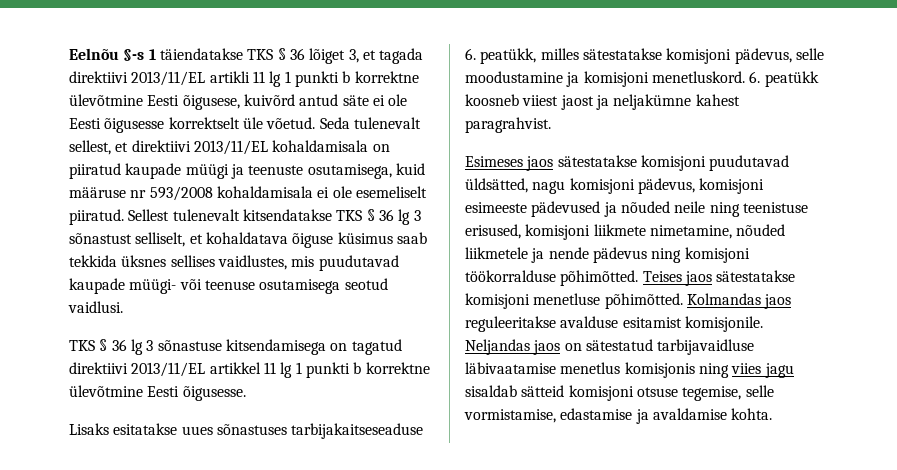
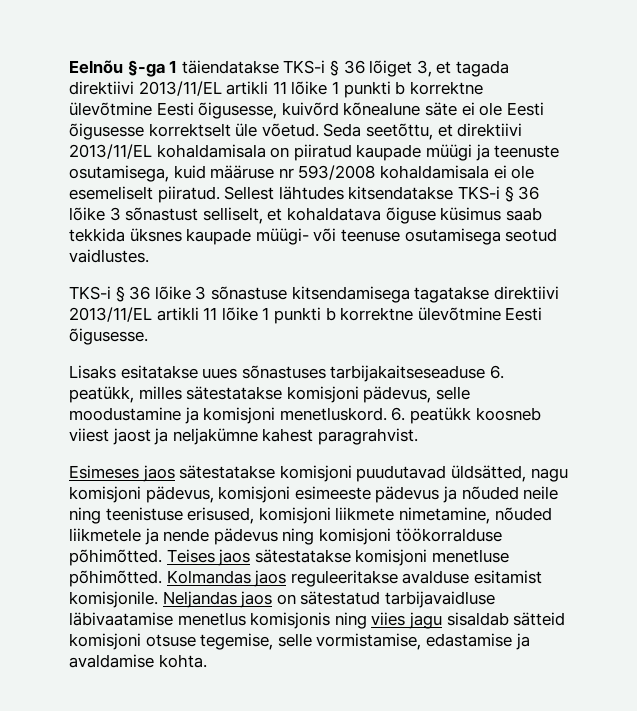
[123,49,145,61] §-s -> [127,60,165,77] §-ga
[247,49,274,60] TKS -> [283,60,326,74] TKS-i
[269,71,419,87] [69,94,339,110] lg 1 punkti b korrektne ülevõtmine Eesti õigusese, kuivõrd antud -> [291,81,483,98] [69,102,421,119] lõike 1 punkti b korrektne ülevõtmine Eesti õigusesse, kuivõrd kõnealune
[353,117,421,129] [69,140,111,155] tulenevalt sellest, -> [365,123,433,140] seetõttu,
[172,209,411,225] tulenevalt kitsendatakse TKS § 36 lg -> [278,186,540,202] [69,207,105,221] lähtudes kitsendatakse TKS-i § 36 lõike
[170,255,399,271] sellises vaidlustes, mis puudutavad -> (182, 235) none
[68,301,123,313] [69,339,143,355] vaidlusi. // TKS § 36 lg -> [69,249,149,263] [69,286,191,302] vaidlustes. // TKS-i § 36 lõike
[330,339,402,355] [69,362,293,378] on tagatud direktiivi 2013/11/EL artikkel 11 lg -> [414,286,559,303] [69,307,258,322] tagatakse direktiivi 2013/11/EL artikli 11 lõike
[531,201,601,217] pädevused -> [375,486,440,503] pädevus

